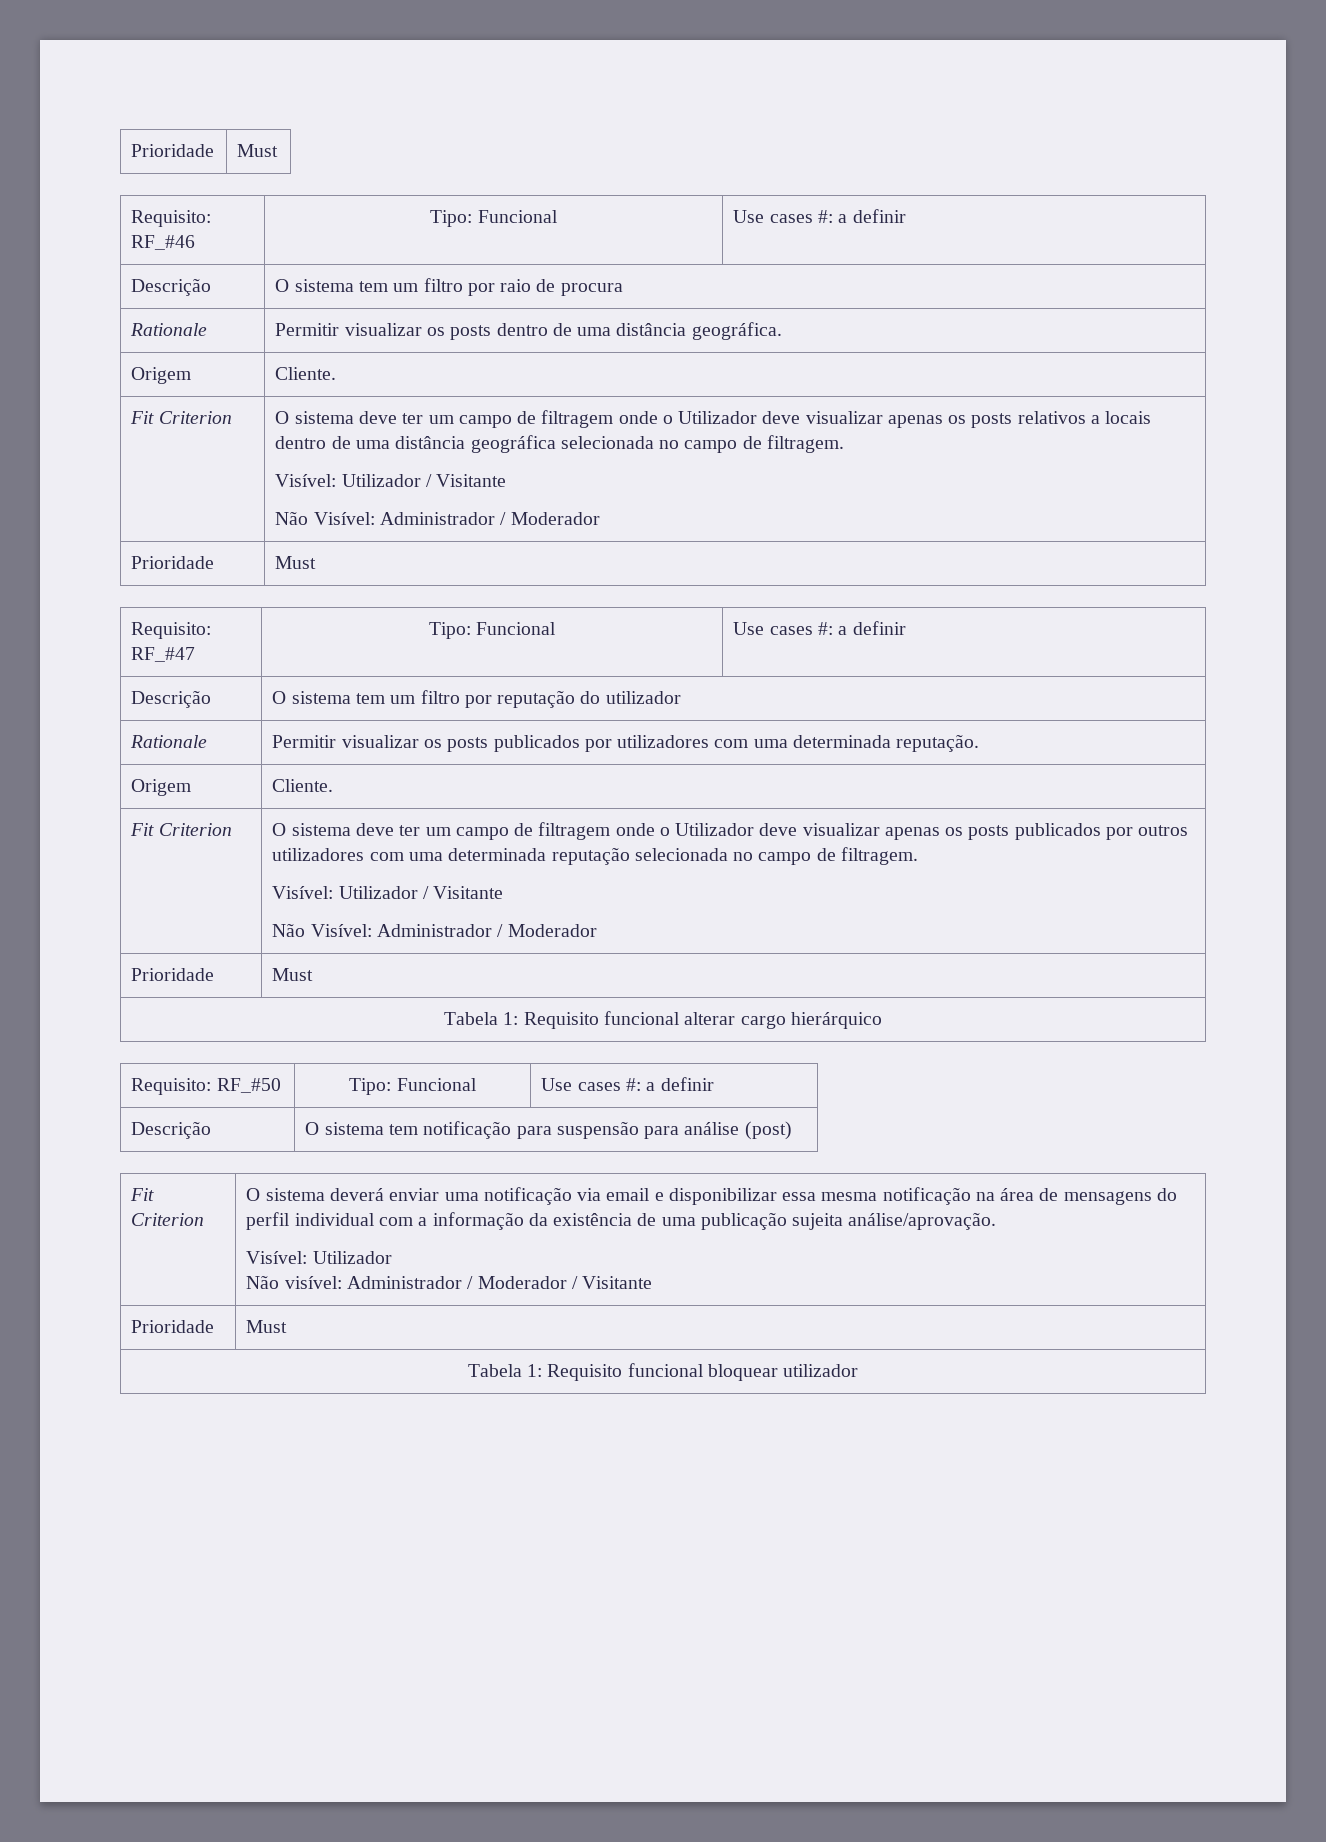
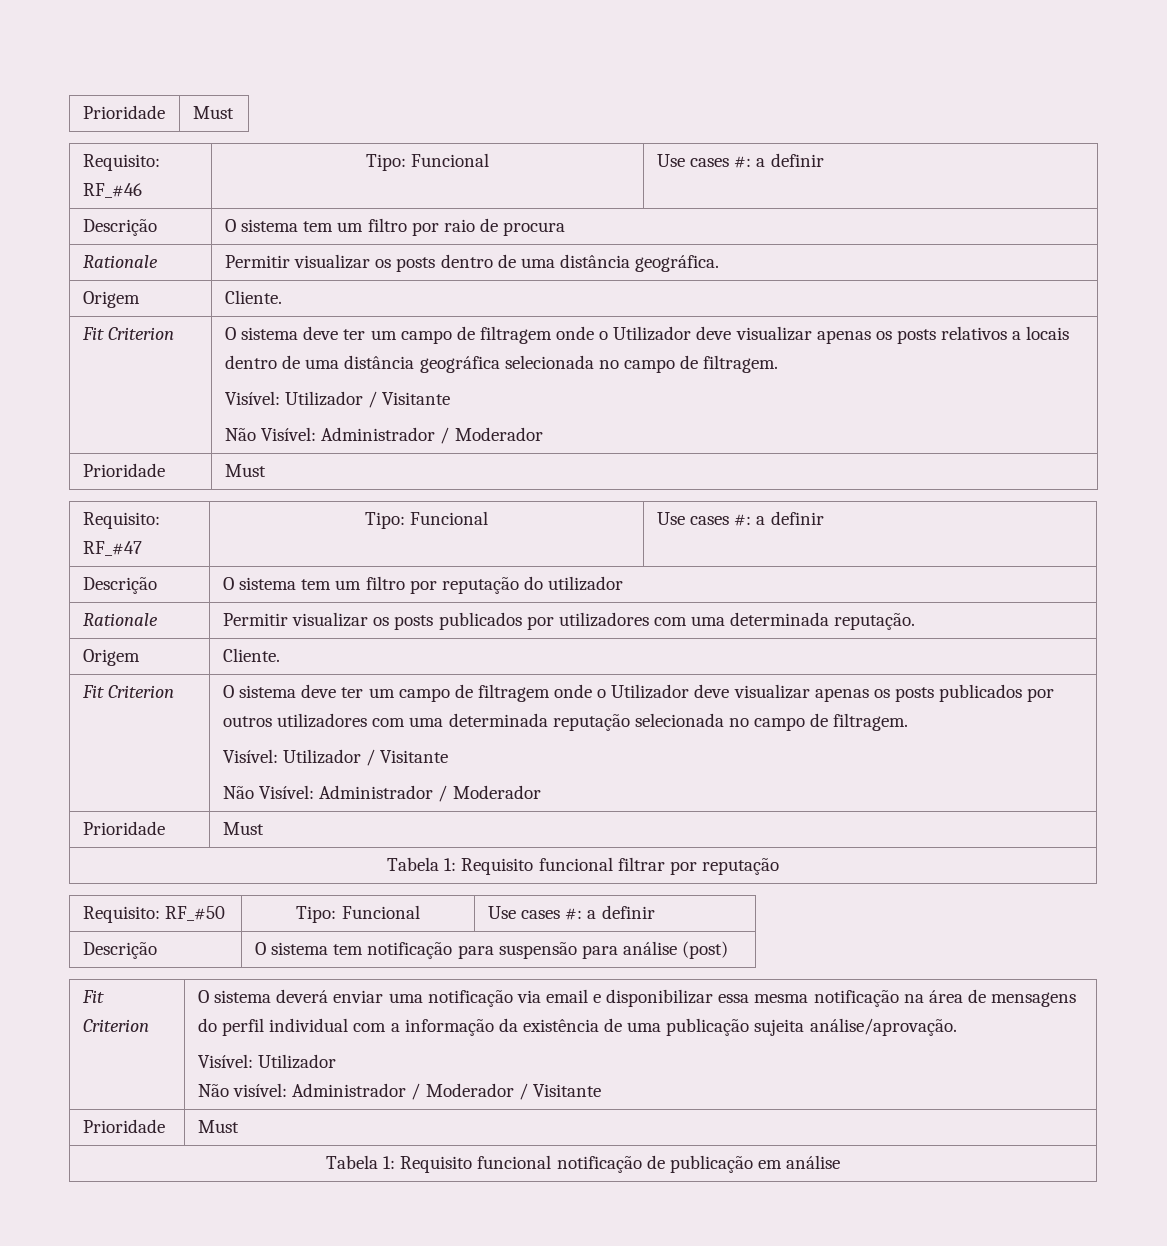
[684,1012,882,1029] alterar cargo hierárquico -> [617,857,779,875] filtrar por reputação
[707,1364,859,1381] bloquear utilizador -> [556,1155,841,1173] notificação de publicação em análise

